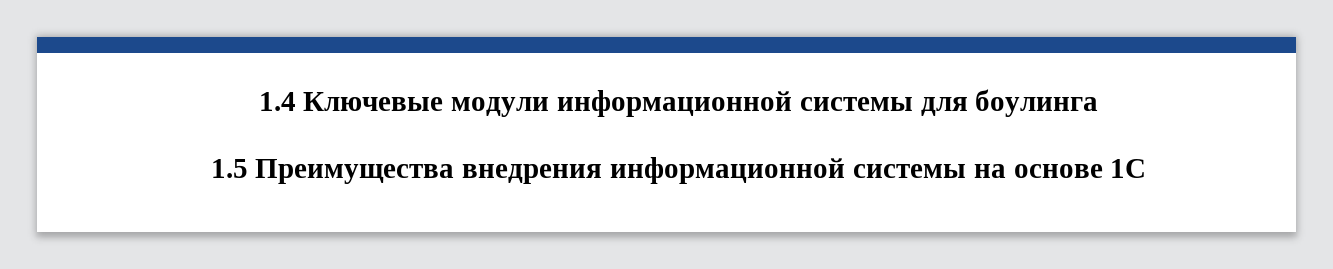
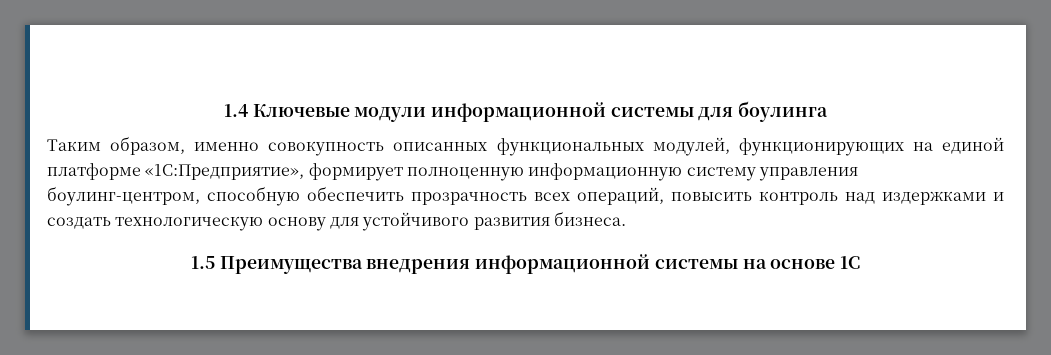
(1099, 103) none -> [47,136,1004,156] [47,163,858,181] [47,186,1004,206] [47,211,626,231] // Таким образом, именно совокупность описанных функциональных модулей, функционирующих на единой платформе «1С:Предприятие», формирует полноценную информационную систему управления боулинг-центром, способную обеспечить прозрачность всех операций, повысить контроль над издержками и создать технологическую основу для устойчивого развития бизнеса.

